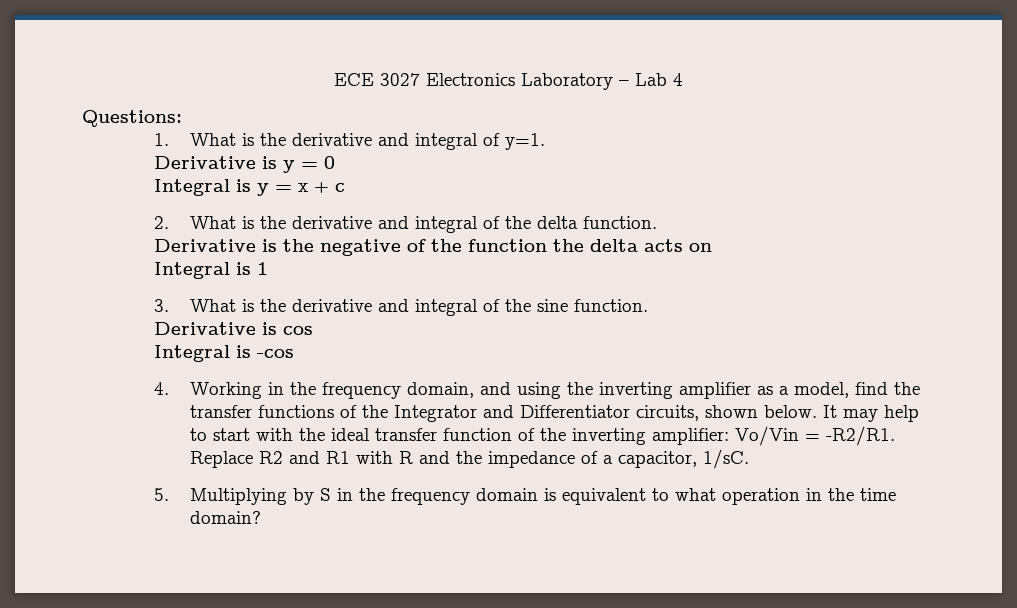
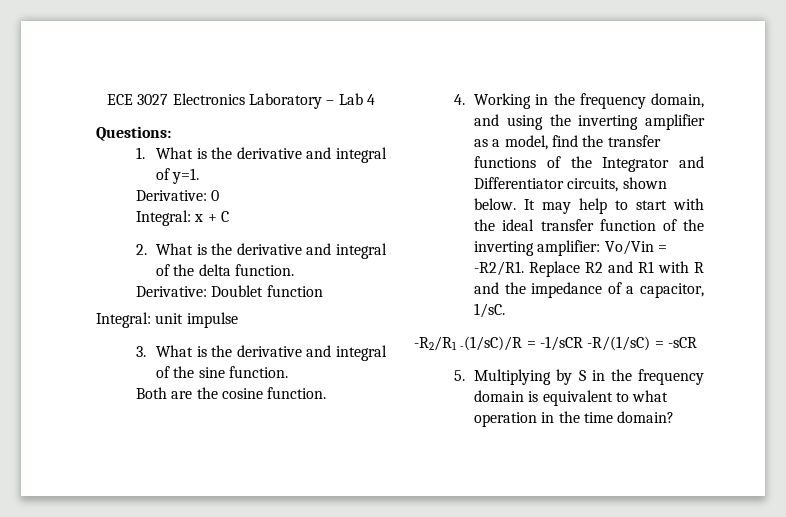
[154,156,336,173] [154,179,293,196] Derivative is y = 0 // Integral is y = -> [136,190,220,201] [136,210,192,226] Derivative: 0 // Integral:
[335,183,346,192] c -> [221,211,230,222] C
[154,239,713,256] [154,262,269,279] Derivative is the negative of the function the delta acts on // Integral is 1 -> [136,285,323,297] [96,312,238,328] Derivative: Doublet function // Integral: unit impulse
[154,322,314,335] [154,345,295,362] Derivative is cos // Integral is -cos -> [136,387,327,399] Both are the cosine function.
(750, 459) none -> [414,336,697,351] // -R2/R1 -(1/sC)/R = -1/sCR -R/(1/sC) = -sCR

